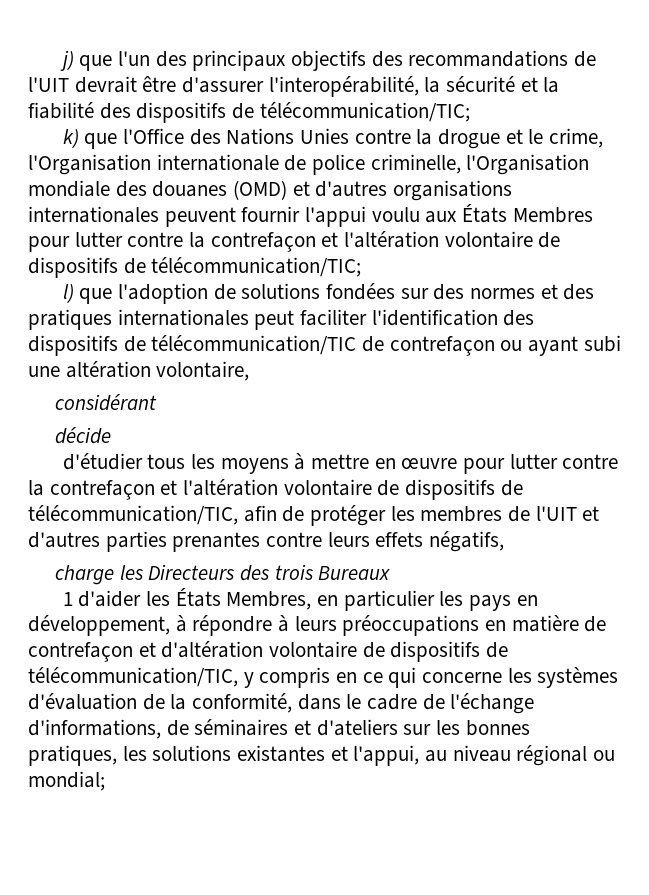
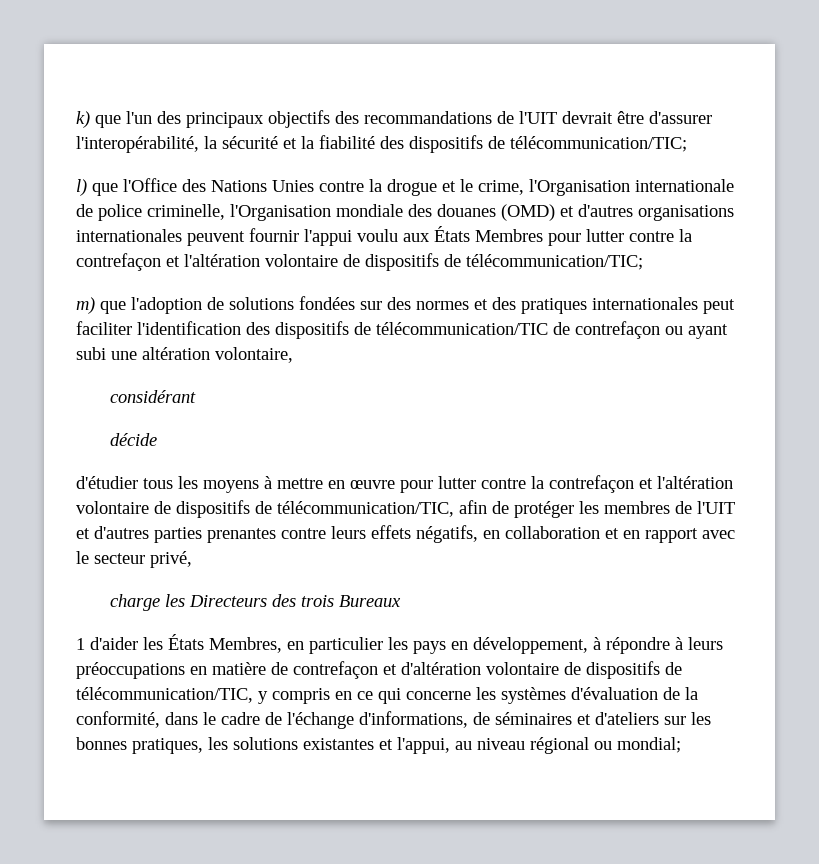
[59,50,74,71] j) -> [76,111,90,128] k)
[62,128,79,148] k) -> [76,179,87,196] l)
[62,283,74,303] l) -> [76,297,95,314] m)
(505, 541) none -> [483,526,735,543] [76,551,192,568] en collaboration et en rapport avec le secteur privé,

